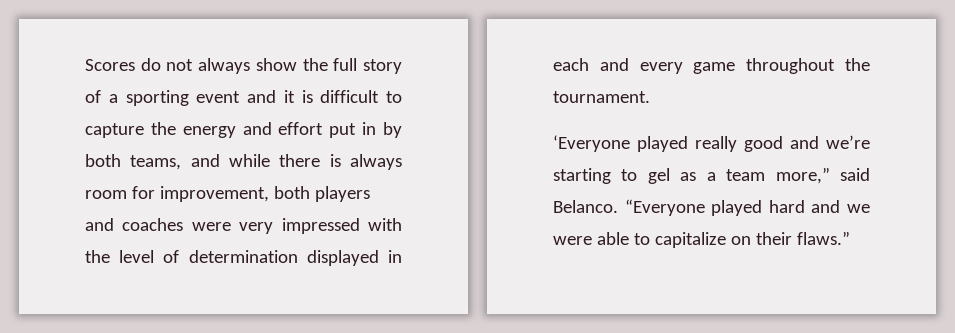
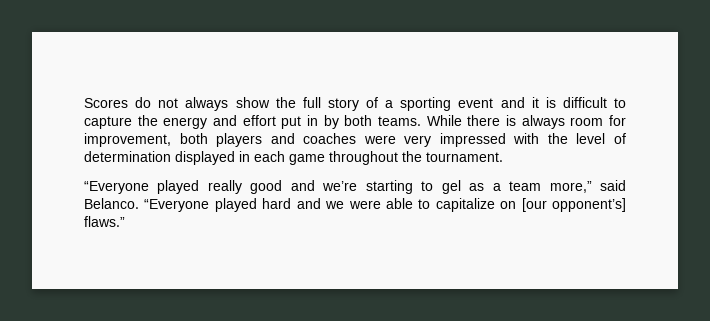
[130,154,270,170] teams, and while -> [378,115,462,126] teams. While
[599,58,683,74] and every -> (285, 156) none
[553,135,630,152] ‘Everyone -> [84,181,149,194] “Everyone
[755,232,792,245] their -> [521,198,626,212] [our opponent’s]

